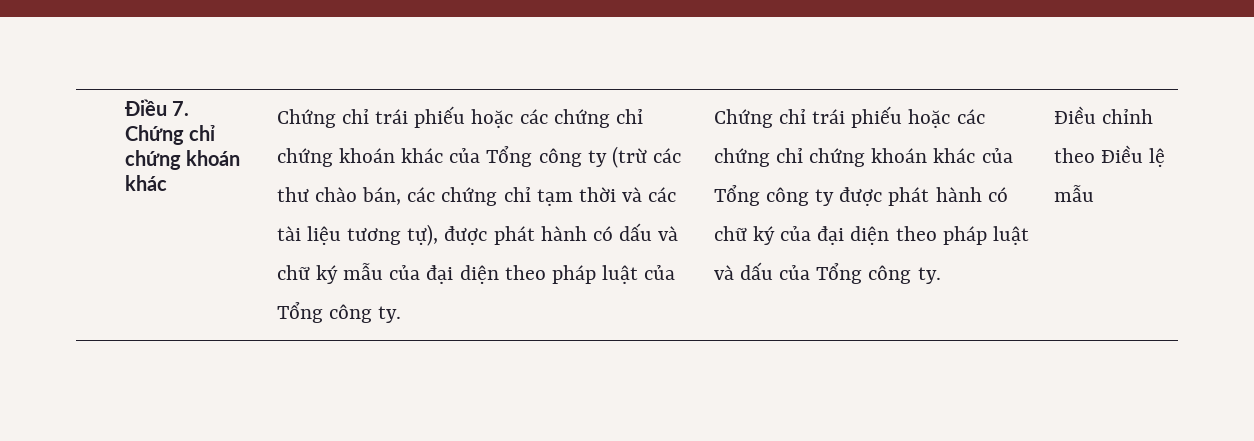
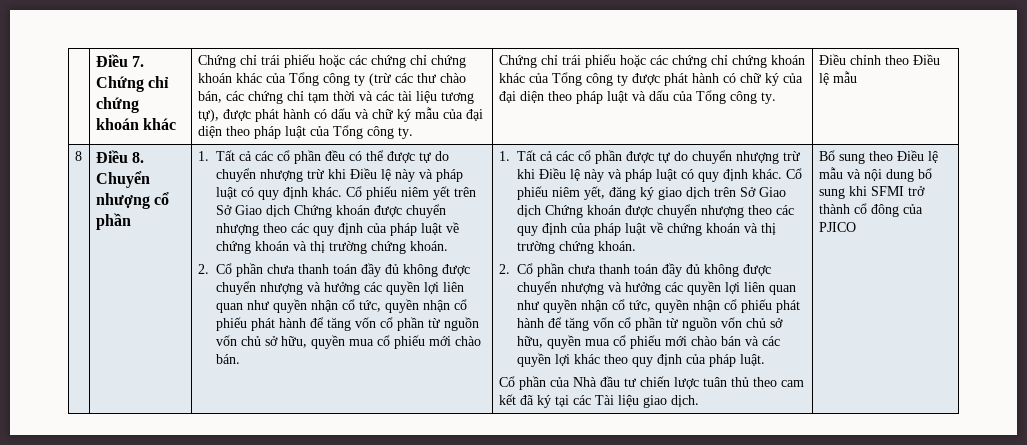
(1094, 193) none -> [74,151,82,161] [95,150,145,163] [95,171,150,188] [95,192,170,209] [95,213,131,230] [197,150,449,164] [215,168,463,182] [215,186,476,200] [215,204,446,218] [215,222,459,236] [215,241,448,254] [197,263,470,277] [215,281,464,295] [215,299,467,313] [215,317,479,331] [215,335,481,349] [215,354,240,364] [498,150,800,164] [516,168,802,182] [516,186,786,200] [516,204,794,218] [516,222,776,236] [516,241,636,254] [498,263,771,277] [516,281,796,295] [516,299,800,313] [516,317,783,331] [516,335,780,349] [516,353,765,367] [498,376,804,390] [498,394,699,408] [818,150,938,164] [818,167,932,182] [818,186,925,199] [818,203,923,217] [818,222,856,232] // 8 | Điều 8. Chuyển nhượng cổ phần | 1. Tất cả các cổ phần đều có thể được tự do chuyển nhượng trừ khi Điều lệ này và pháp luật có quy định khác. Cổ phiếu niêm yết trên Sở Giao dịch Chứng khoán được chuyển nhượng theo các quy định của pháp luật về chứng khoán và thị trường chứng khoán. // 2. Cổ phần chưa thanh toán đầy đủ không được chuyển nhượng và hưởng các quyền lợi liên quan như quyền nhận cổ tức, quyền nhận cổ phiếu phát hành để tăng vốn cổ phần từ nguồn vốn chủ sở hữu, quyền mua cổ phiếu mới chào bán. | 1. Tất cả các cổ phần được tự do chuyển nhượng trừ khi Điều lệ này và pháp luật có quy định khác. Cổ phiếu niêm yết, đăng ký giao dịch trên Sở Giao dịch Chứng khoán được chuyển nhượng theo các quy định của pháp luật về chứng khoán và thị trường chứng khoán. // 2. Cổ phần chưa thanh toán đầy đủ không được chuyển nhượng và hưởng các quyền lợi liên quan như quyền nhận cổ tức, quyền nhận cổ phiếu phát hành để tăng vốn cổ phần từ nguồn vốn chủ sở hữu, quyền mua cổ phiếu mới chào bán và các quyền lợi khác theo quy định của pháp luật. // Cổ phần của Nhà đầu tư chiến lược tuân thủ theo cam kết đã ký tại các Tài liệu giao dịch. | Bổ sung theo Điều lệ mẫu và nội dung bổ sung khi SFMI trở thành cổ đông của PJICO

